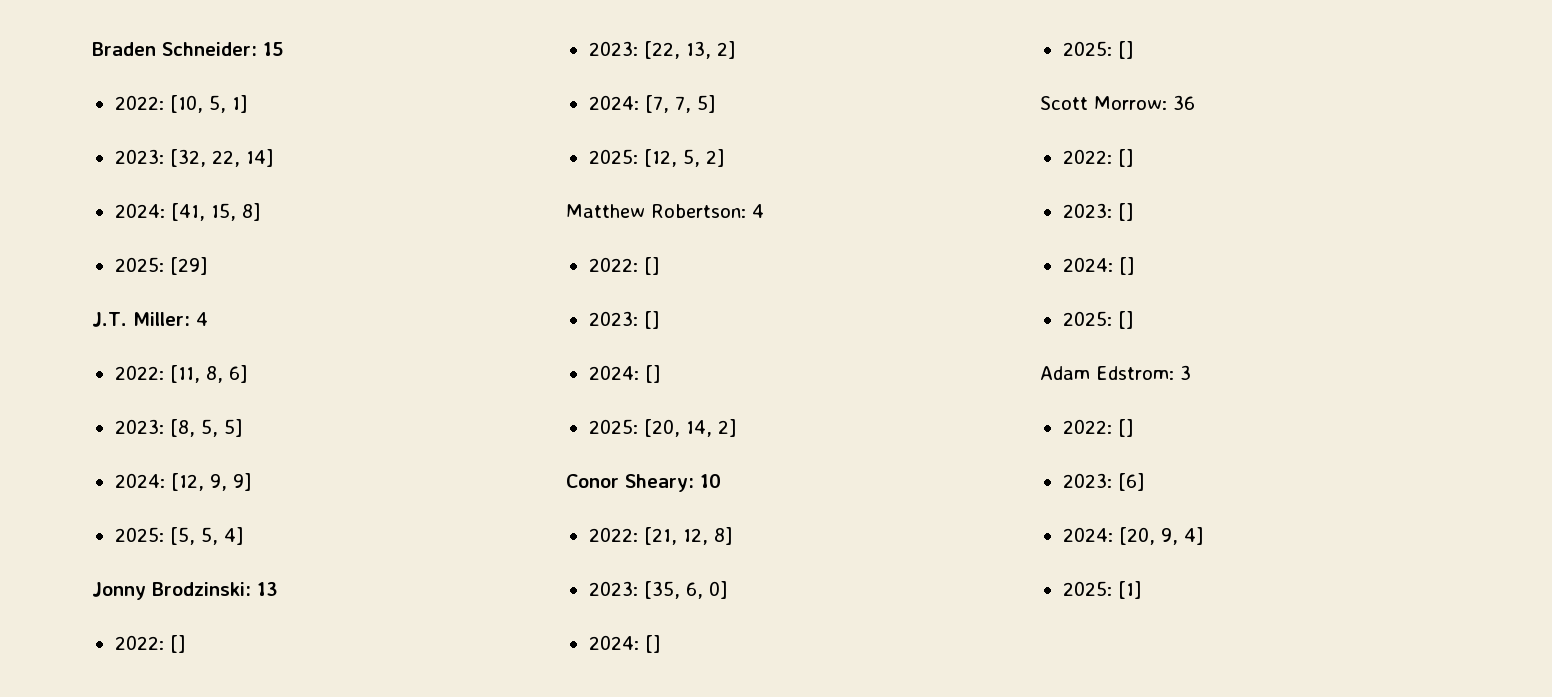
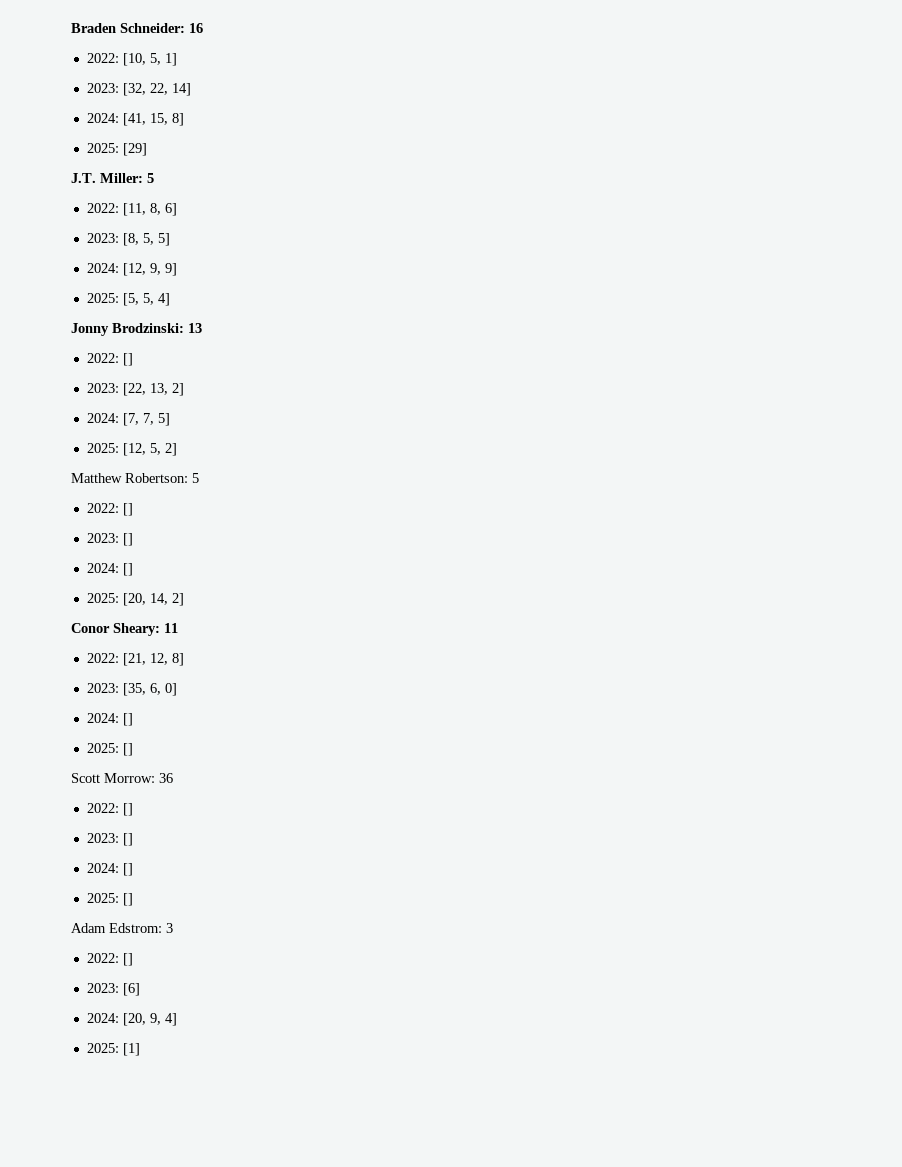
[263,42,284,56] 15 -> [189,23,203,33] 16
[195,312,208,326] 4 -> [147,173,154,183] 5
[752,204,764,218] 4 -> [192,473,199,483] 5
[700,474,721,488] 10 -> [164,623,178,633] 11

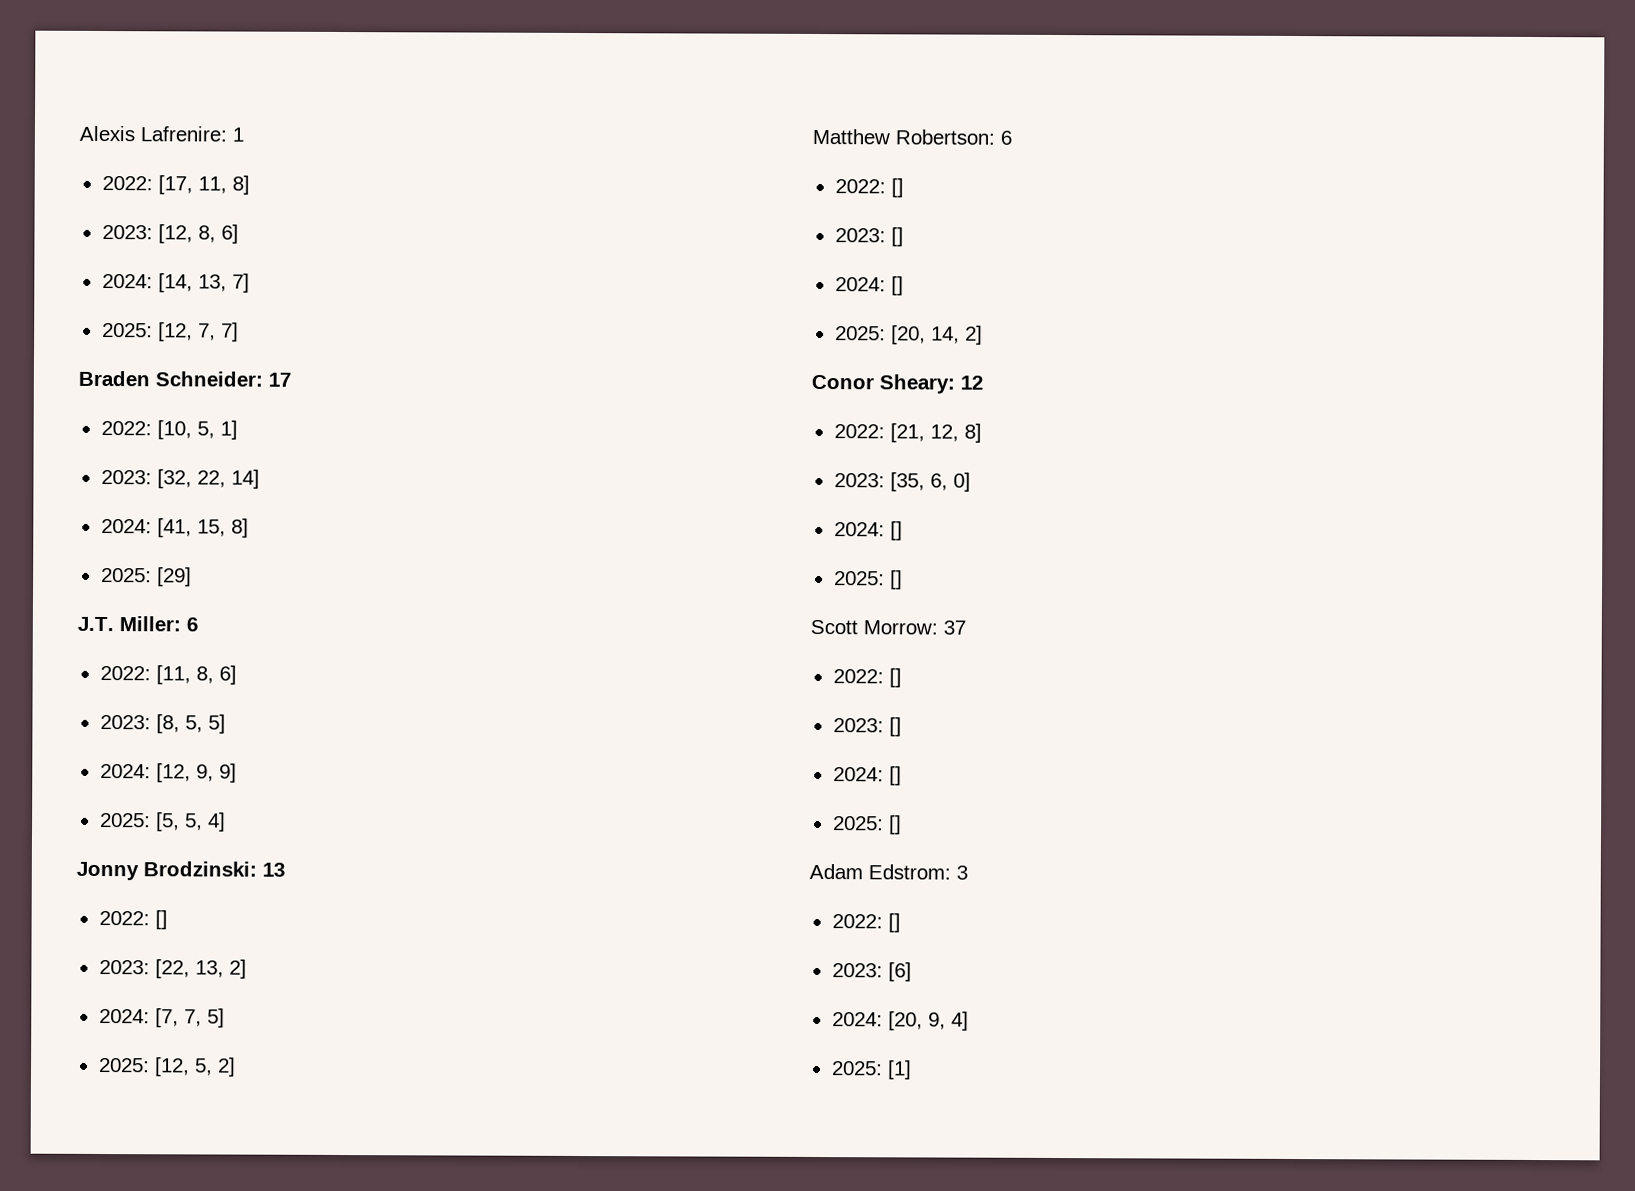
(71, 28) none -> [79,125,244,142] [101,175,250,195] [101,224,239,244] [101,273,250,293] [101,322,239,342] Alexis Lafrenire: 1 // 2022: [17, 11, 8] // 2023: [12, 8, 6] // 2024: [14, 13, 7] // 2025: [12, 7, 7] //
[189,23,203,33] 16 -> [268,372,291,387] 17
[147,173,154,183] 5 -> [186,617,198,632] 6
[192,473,199,483] 5 -> [1000,130,1012,145] 6
[164,623,178,633] 11 -> [960,375,983,390] 12
[159,773,173,783] 36 -> [943,620,966,635] 37

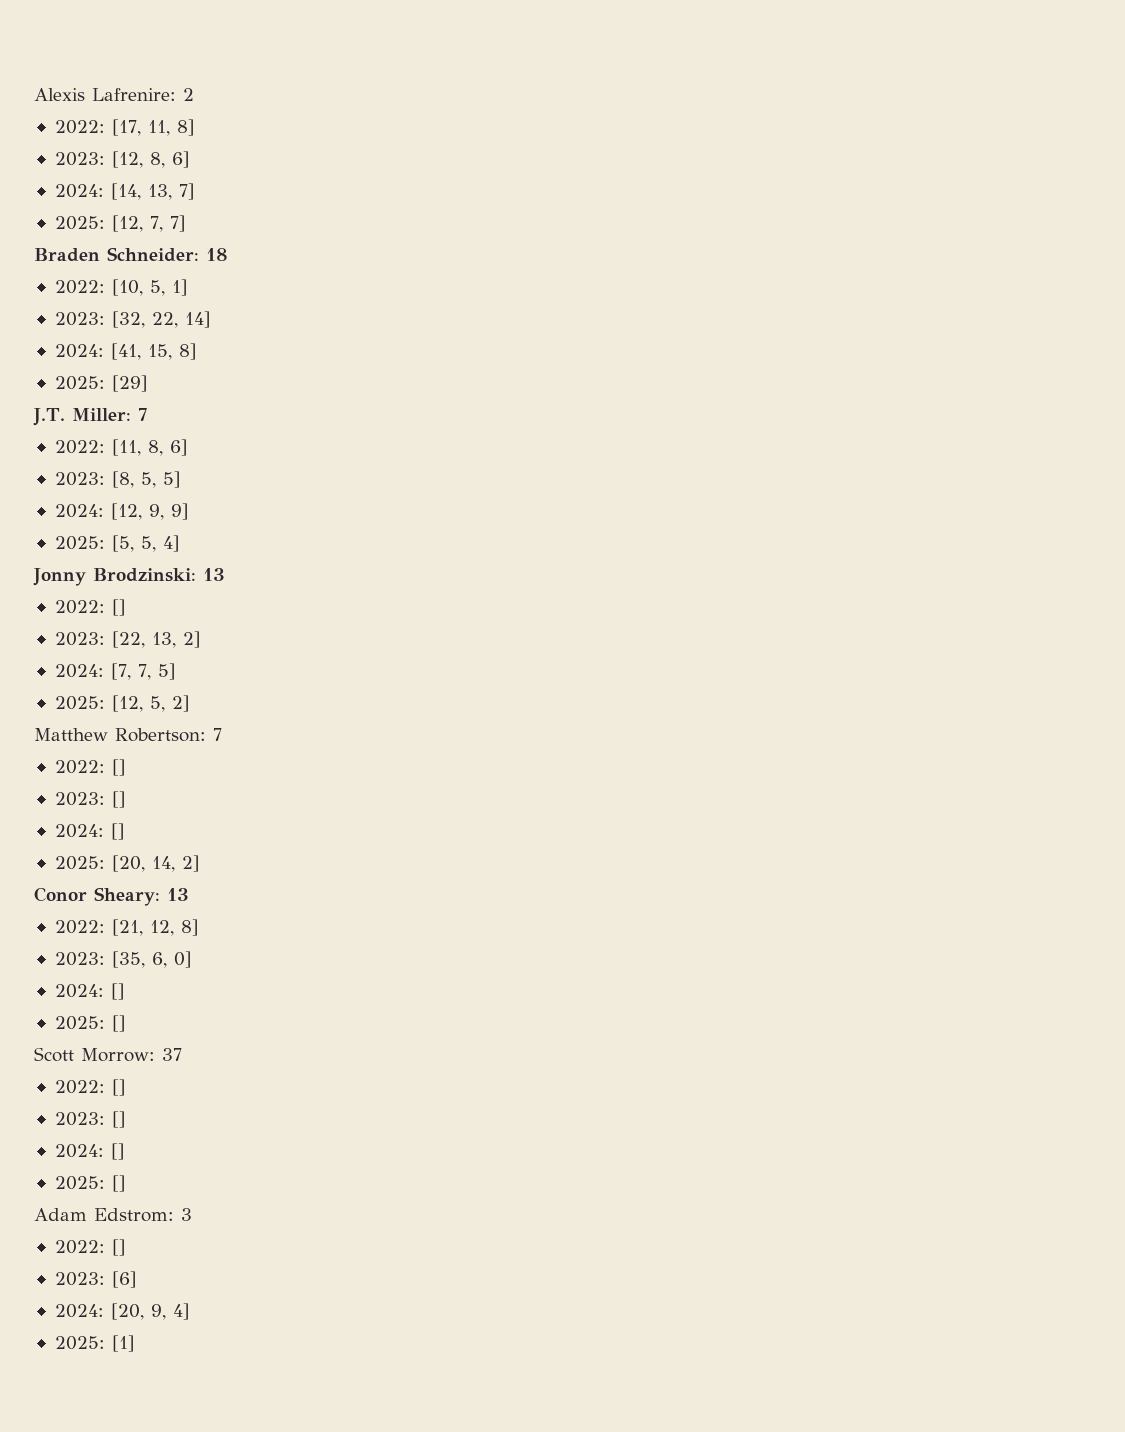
[232,127,244,142] 1 -> [183,88,194,101] 2
[268,372,291,387] 17 -> [206,248,228,261] 18
[186,617,198,632] 6 -> [137,408,147,421] 7
[1000,130,1012,145] 6 -> [213,728,222,741] 7
[960,375,983,390] 12 -> [167,888,189,901] 13

